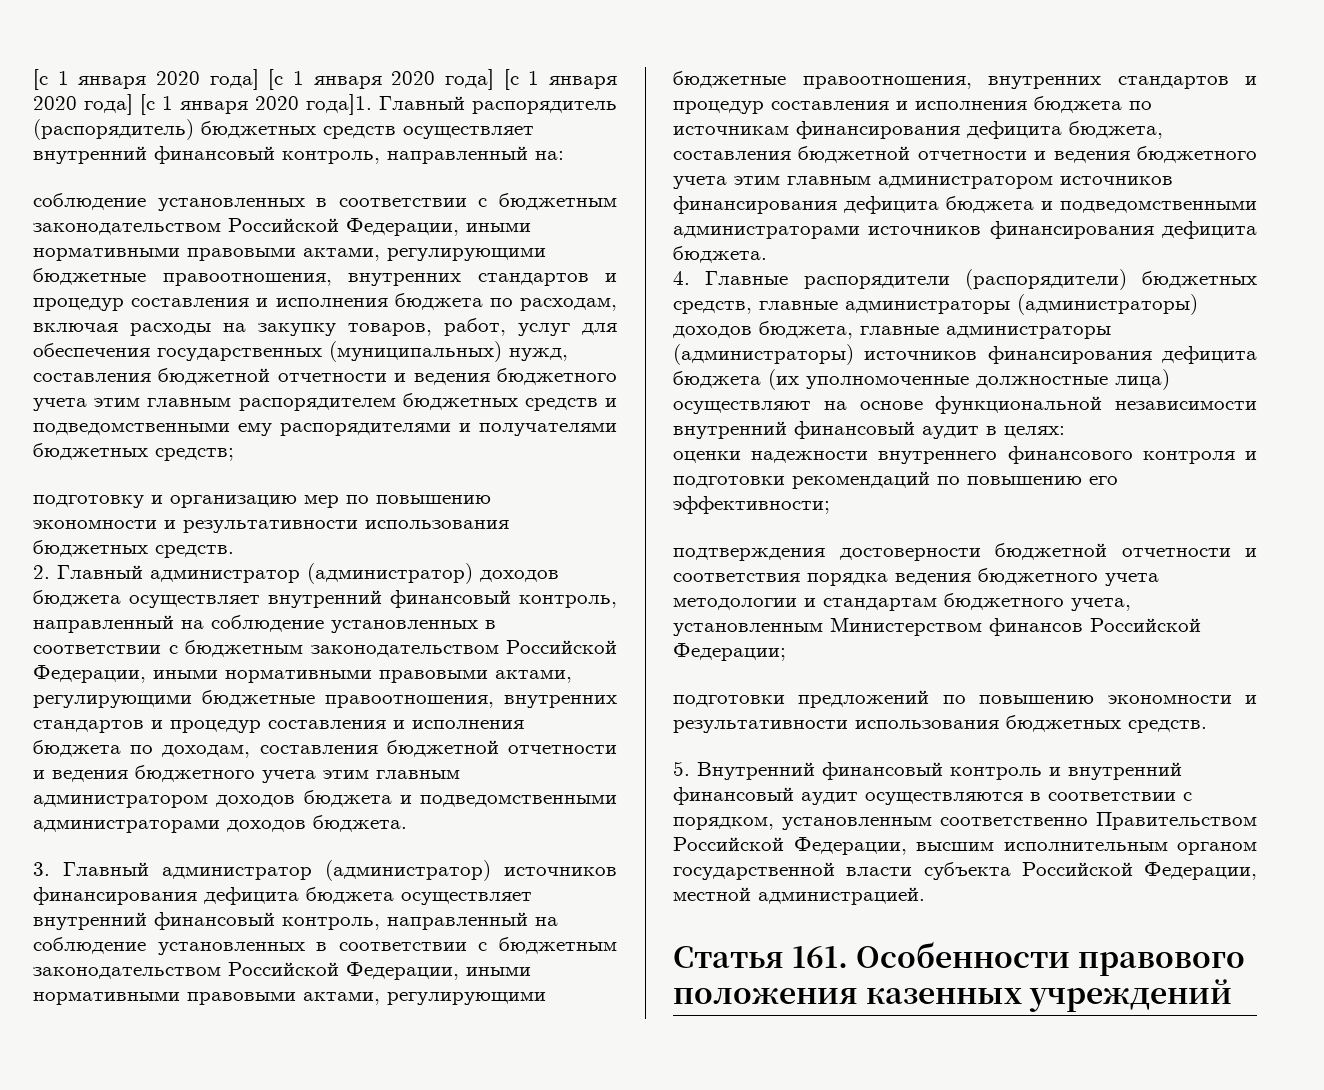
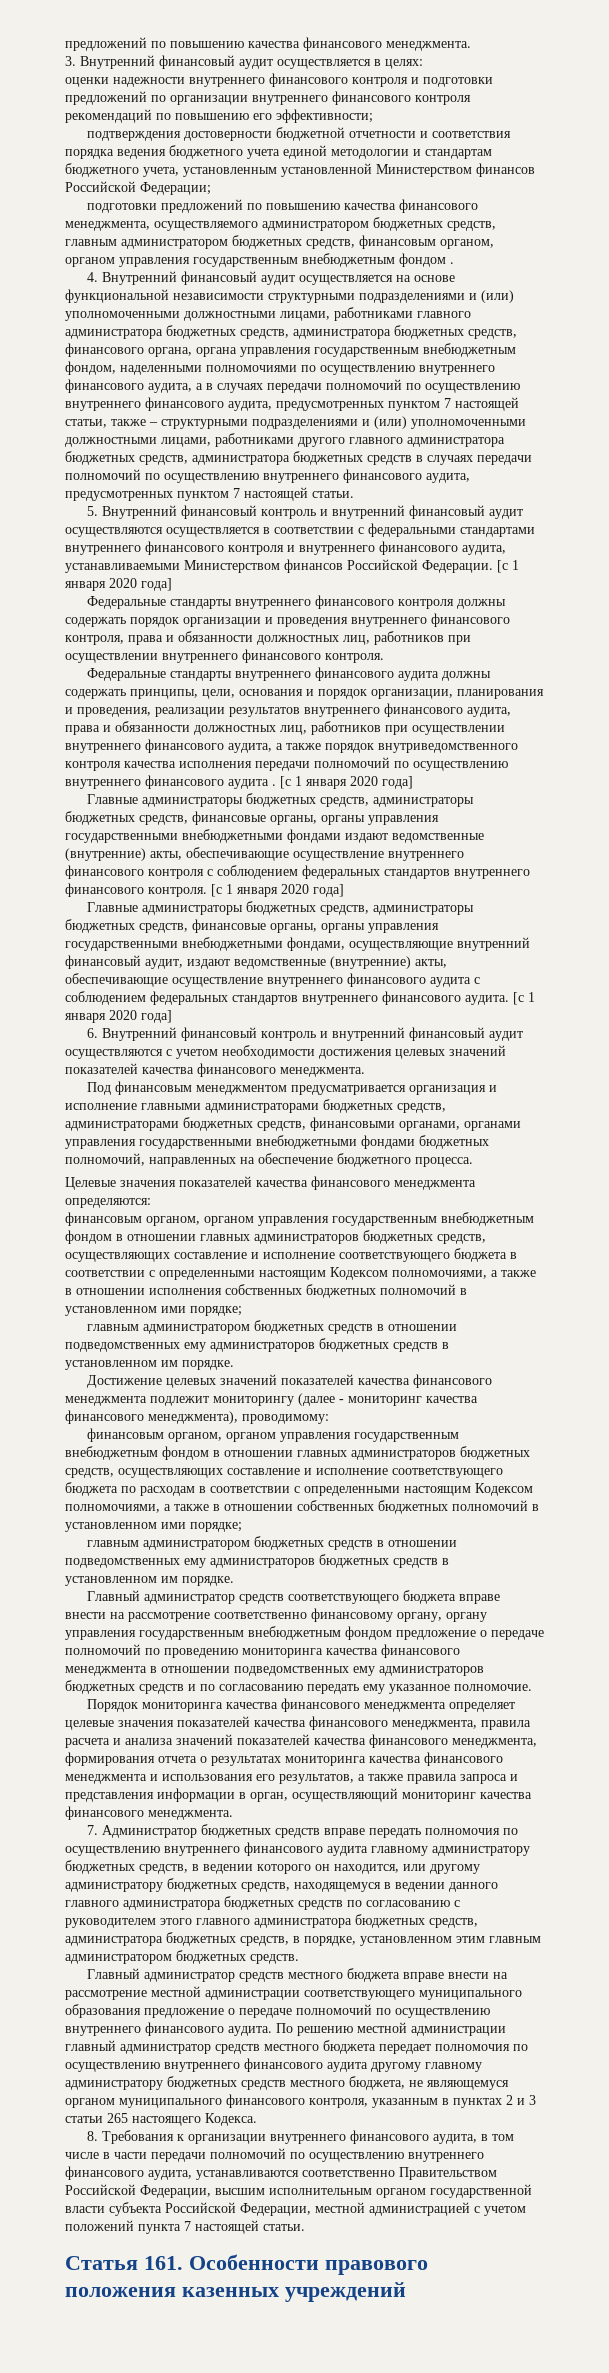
[33,69,618,90] [33,94,617,115] [33,119,534,140] [33,146,564,164] [33,193,618,211] [33,218,531,236] [33,248,546,261] [33,268,617,286] [33,293,617,311] [33,318,617,336] [33,341,568,362] [33,368,617,385] [33,393,617,411] [33,423,617,436] [33,443,234,461] [33,495,491,508] [33,520,509,533] [33,540,234,558] [33,563,559,584] [33,590,617,608] [33,615,496,633] [33,640,617,657] [33,665,572,683] [33,690,617,708] [33,720,524,733] [33,740,617,758] [33,765,460,783] [33,790,617,808] [33,815,407,833] [33,860,617,881] [33,887,532,905] [33,912,558,930] [33,937,618,955] [33,962,531,980] [33,992,546,1005] [673,71,1257,89] [673,96,1152,114] [673,121,1163,139] [673,146,1257,163] [673,176,1173,189] [673,196,1257,214] [673,221,1257,239] [673,246,767,263] [673,269,1257,290] [673,294,1198,315] [673,321,1111,339] [673,344,1257,365] [673,369,1170,390] [673,396,1257,414] [673,421,979,439] [с 1 января 2020 года] [с 1 января 2020 года] [с 1 января 2020 года] [с 1 января 2020 года]1. Главный распорядитель (распорядитель) бюджетных средств осуществляет внутренний финансовый контроль, направленный на: // соблюдение установленных в соответствии с бюджетным законодательством Российской Федерации, иными нормативными правовыми актами, регулирующими бюджетные правоотношения, внутренних стандартов и процедур составления и исполнения бюджета по расходам, включая расходы на закупку товаров, работ, услуг для обеспечения государственных (муниципальных) нужд, составления бюджетной отчетности и ведения бюджетного учета этим главным распорядителем бюджетных средств и подведомственными ему распорядителями и получателями бюджетных средств; // подготовку и организацию мер по повышению экономности и результативности использования бюджетных средств. // 2. Главный администратор (администратор) доходов бюджета осуществляет внутренний финансовый контроль, направленный на соблюдение установленных в соответствии с бюджетным законодательством Российской Федерации, иными нормативными правовыми актами, регулирующими бюджетные правоотношения, внутренних стандартов и процедур составления и исполнения бюджета по доходам, составления бюджетной отчетности и ведения бюджетного учета этим главным администратором доходов бюджета и подведомственными администраторами доходов бюджета. // 3. Главный администратор (администратор) источников финансирования дефицита бюджета осуществляет внутренний финансовый контроль, направленный на соблюдение установленных в соответствии с бюджетным законодательством Российской Федерации, иными нормативными правовыми актами, регулирующими бюджетные правоотношения, внутренних стандартов и процедур составления и исполнения бюджета по источникам финансирования дефицита бюджета, составления бюджетной отчетности и ведения бюджетного учета этим главным администратором источников финансирования дефицита бюджета и подведомственными администраторами источников финансирования дефицита бюджета. // 4. Главные распорядители (распорядители) бюджетных средств, главные администраторы (администраторы) доходов бюджета, главные администраторы (администраторы) источников финансирования дефицита бюджета (их уполномоченные должностные лица) осуществляют на основе функциональной независимости внутренний финансовый аудит -> [65,37,471,51] [65,55,371,69] предложений по повышению качества финансового менеджмента. // 3. Внутренний финансовый аудит осуществляется
(785, 482) none -> [65,91,471,105] предложений по организации внутреннего финансового контроля
(1159, 579) none -> [283,145,327,159] единой
(823, 629) none -> [281,163,372,177] установленной
[1107,695,1257,704] [673,715,1207,733] экономности и результативности использования бюджетных средств. -> [344,199,479,213] [65,217,496,231] [65,235,494,249] [65,253,454,267] [87,271,456,285] [65,289,514,303] [65,307,471,321] [65,325,517,339] [65,343,516,357] [65,361,495,375] [65,379,520,393] [65,397,519,411] [65,416,526,429] [65,433,505,447] [65,451,532,465] [65,469,470,483] [65,487,354,501] качества финансового менеджмента, осуществляемого администратором бюджетных средств, главным администратором бюджетных средств, финансовым органом, органом управления государственным внебюджетным фондом . // 4. Внутренний финансовый аудит осуществляется на основе функциональной независимости структурными подразделениями и (или) уполномоченными должностными лицами, работниками главного администратора бюджетных средств, администратора бюджетных средств, финансового органа, органа управления государственным внебюджетным фондом, наделенными полномочиями по осуществлению внутреннего финансового аудита, а в случаях передачи полномочий по осуществлению внутреннего финансового аудита, предусмотренных пунктом 7 настоящей статьи, также – структурными подразделениями и (или) уполномоченными должностными лицами, работниками другого главного администратора бюджетных средств, администратора бюджетных средств в случаях передачи полномочий по осуществлению внутреннего финансового аудита, предусмотренных пунктом 7 настоящей статьи.
[1030,792,1192,801] [673,817,932,830] в соответствии с порядком, установленным -> [166,523,535,537] [65,541,506,555] [65,559,519,573] [65,578,172,591] [87,595,507,609] [65,613,510,627] [65,631,471,645] [65,649,384,663] [87,667,492,681] [65,689,544,699] [65,703,511,717] [65,721,505,735] [65,739,518,753] [65,757,508,771] [65,775,413,789] [87,793,475,807] [65,811,439,825] [65,829,484,843] [65,847,464,861] [65,865,530,879] [65,883,344,897] [87,901,475,915] [65,919,439,933] [65,937,530,951] [65,955,447,969] [65,973,480,987] [65,991,535,1005] [65,1010,172,1023] [87,1027,524,1041] [65,1045,506,1059] [65,1063,365,1077] [87,1081,498,1095] [65,1099,446,1113] [65,1117,521,1131] [65,1135,489,1149] [65,1153,473,1167] [65,1176,476,1190] [65,1198,151,1208] [65,1212,534,1226] [65,1230,486,1244] [65,1248,517,1262] [65,1267,536,1280] [65,1284,467,1298] [65,1306,242,1316] [87,1320,458,1334] [65,1338,449,1352] [65,1360,234,1370] [87,1374,493,1388] [65,1393,478,1406] [65,1410,329,1424] [87,1428,460,1442] [65,1446,530,1460] [65,1468,503,1478] [65,1482,533,1496] [65,1500,539,1514] [65,1522,242,1532] [87,1536,458,1550] [65,1554,449,1568] [65,1576,234,1586] [87,1590,501,1604] [65,1608,487,1622] [65,1626,544,1640] [65,1644,460,1658] [65,1666,484,1676] [65,1680,532,1694] [87,1698,516,1712] [65,1716,531,1730] [65,1734,537,1748] [65,1752,503,1766] [65,1774,518,1784] [65,1788,532,1802] [65,1806,233,1820] [87,1824,519,1838] [65,1842,530,1856] [65,1860,480,1874] [65,1878,498,1892] [65,1896,460,1910] [65,1914,478,1928] [65,1932,541,1946] [65,1950,299,1964] [87,1968,509,1982] [65,1986,522,2000] [65,2004,490,2018] [65,2022,506,2036] [65,2040,528,2054] [65,2058,482,2072] [65,2076,509,2090] [65,2094,536,2108] [65,2113,257,2126] [87,2130,515,2144] [65,2148,484,2162] [65,2166,299,2180] осуществляется в соответствии с федеральными стандартами внутреннего финансового контроля и внутреннего финансового аудита, устанавливаемыми Министерством финансов Российской Федерации. [с 1 января 2020 года] // Федеральные стандарты внутреннего финансового контроля должны содержать порядок организации и проведения внутреннего финансового контроля, права и обязанности должностных лиц, работников при осуществлении внутреннего финансового контроля. // Федеральные стандарты внутреннего финансового аудита должны содержать принципы, цели, основания и порядок организации, планирования и проведения, реализации результатов внутреннего финансового аудита, права и обязанности должностных лиц, работников при осуществлении внутреннего финансового аудита, а также порядок внутриведомственного контроля качества исполнения передачи полномочий по осуществлению внутреннего финансового аудита . [с 1 января 2020 года] // Главные администраторы бюджетных средств, администраторы бюджетных средств, финансовые органы, органы управления государственными внебюджетными фондами издают ведомственные (внутренние) акты, обеспечивающие осуществление внутреннего финансового контроля с соблюдением федеральных стандартов внутреннего финансового контроля. [с 1 января 2020 года] // Главные администраторы бюджетных средств, администраторы бюджетных средств, финансовые органы, органы управления государственными внебюджетными фондами, осуществляющие внутренний финансовый аудит, издают ведомственные (внутренние) акты, обеспечивающие осуществление внутреннего финансового аудита с соблюдением федеральных стандартов внутреннего финансового аудита. [с 1 января 2020 года] // 6. Внутренний финансовый контроль и внутренний финансовый аудит осуществляются с учетом необходимости достижения целевых значений показателей качества финансового менеджмента. // Под финансовым менеджментом предусматривается организация и исполнение главными администраторами бюджетных средств, администраторами бюджетных средств, финансовыми органами, органами управления государственными внебюджетными фондами бюджетных полномочий, направленных на обеспечение бюджетного процесса. // Целевые значения показателей качества финансового менеджмента определяются: // финансовым органом, органом управления государственным внебюджетным фондом в отношении главных администраторов бюджетных средств, осуществляющих составление и исполнение соответствующего бюджета в соответствии с определенными настоящим Кодексом полномочиями, а также в отношении исполнения собственных бюджетных полномочий в установленном ими порядке; // главным администратором бюджетных средств в отношении подведомственных ему администраторов бюджетных средств в установленном им порядке. // Достижение целевых значений показателей качества финансового менеджмента подлежит мониторингу (далее - мониторинг качества финансового менеджмента), проводимому: // финансовым органом, органом управления государственным внебюджетным фондом в отношении главных администраторов бюджетных средств, осуществляющих составление и исполнение соответствующего бюджета по расходам в соответствии с определенными настоящим Кодексом полномочиями, а также в отношении собственных бюджетных полномочий в установленном ими порядке; // главным администратором бюджетных средств в отношении подведомственных ему администраторов бюджетных средств в установленном им порядке. // Главный администратор средств соответствующего бюджета вправе внести на рассмотрение соответственно финансовому органу, органу управления государственным внебюджетным фондом предложение о передаче полномочий по проведению мониторинга качества финансового менеджмента в отношении подведомственных ему администраторов бюджетных средств и по согласованию передать ему указанное полномочие. // Порядок мониторинга качества финансового менеджмента определяет целевые значения показателей качества финансового менеджмента, правила расчета и анализа значений показателей качества финансового менеджмента, формирования отчета о результатах мониторинга качества финансового менеджмента и использования его результатов, а также правила запроса и представления информации в орган, осуществляющий мониторинг качества финансового менеджмента. // 7. Администратор бюджетных средств вправе передать полномочия по осуществлению внутреннего финансового аудита главному администратору бюджетных средств, в ведении которого он находится, или другому администратору бюджетных средств, находящемуся в ведении данного главного администратора бюджетных средств по согласованию с руководителем этого главного администратора бюджетных средств, администратора бюджетных средств, в порядке, установленном этим главным администратором бюджетных средств. // Главный администратор средств местного бюджета вправе внести на рассмотрение местной администрации соответствующего муниципального образования предложение о передаче полномочий по осуществлению внутреннего финансового аудита. По решению местной администрации главный администратор средств местного бюджета передает полномочия по осуществлению внутреннего финансового аудита другому главному администратору бюджетных средств местного бюджета, не являющемуся органом муниципального финансового контроля, указанным в пунктах 2 и 3 статьи 265 настоящего Кодекса. // 8. Требования к организации внутреннего финансового аудита, в том числе в части передачи полномочий по осуществлению внутреннего финансового аудита, устанавливаются
[758,887,925,905] администрацией. -> [369,2202,526,2216] [65,2220,305,2234] администрацией с учетом положений пункта 7 настоящей статьи.

